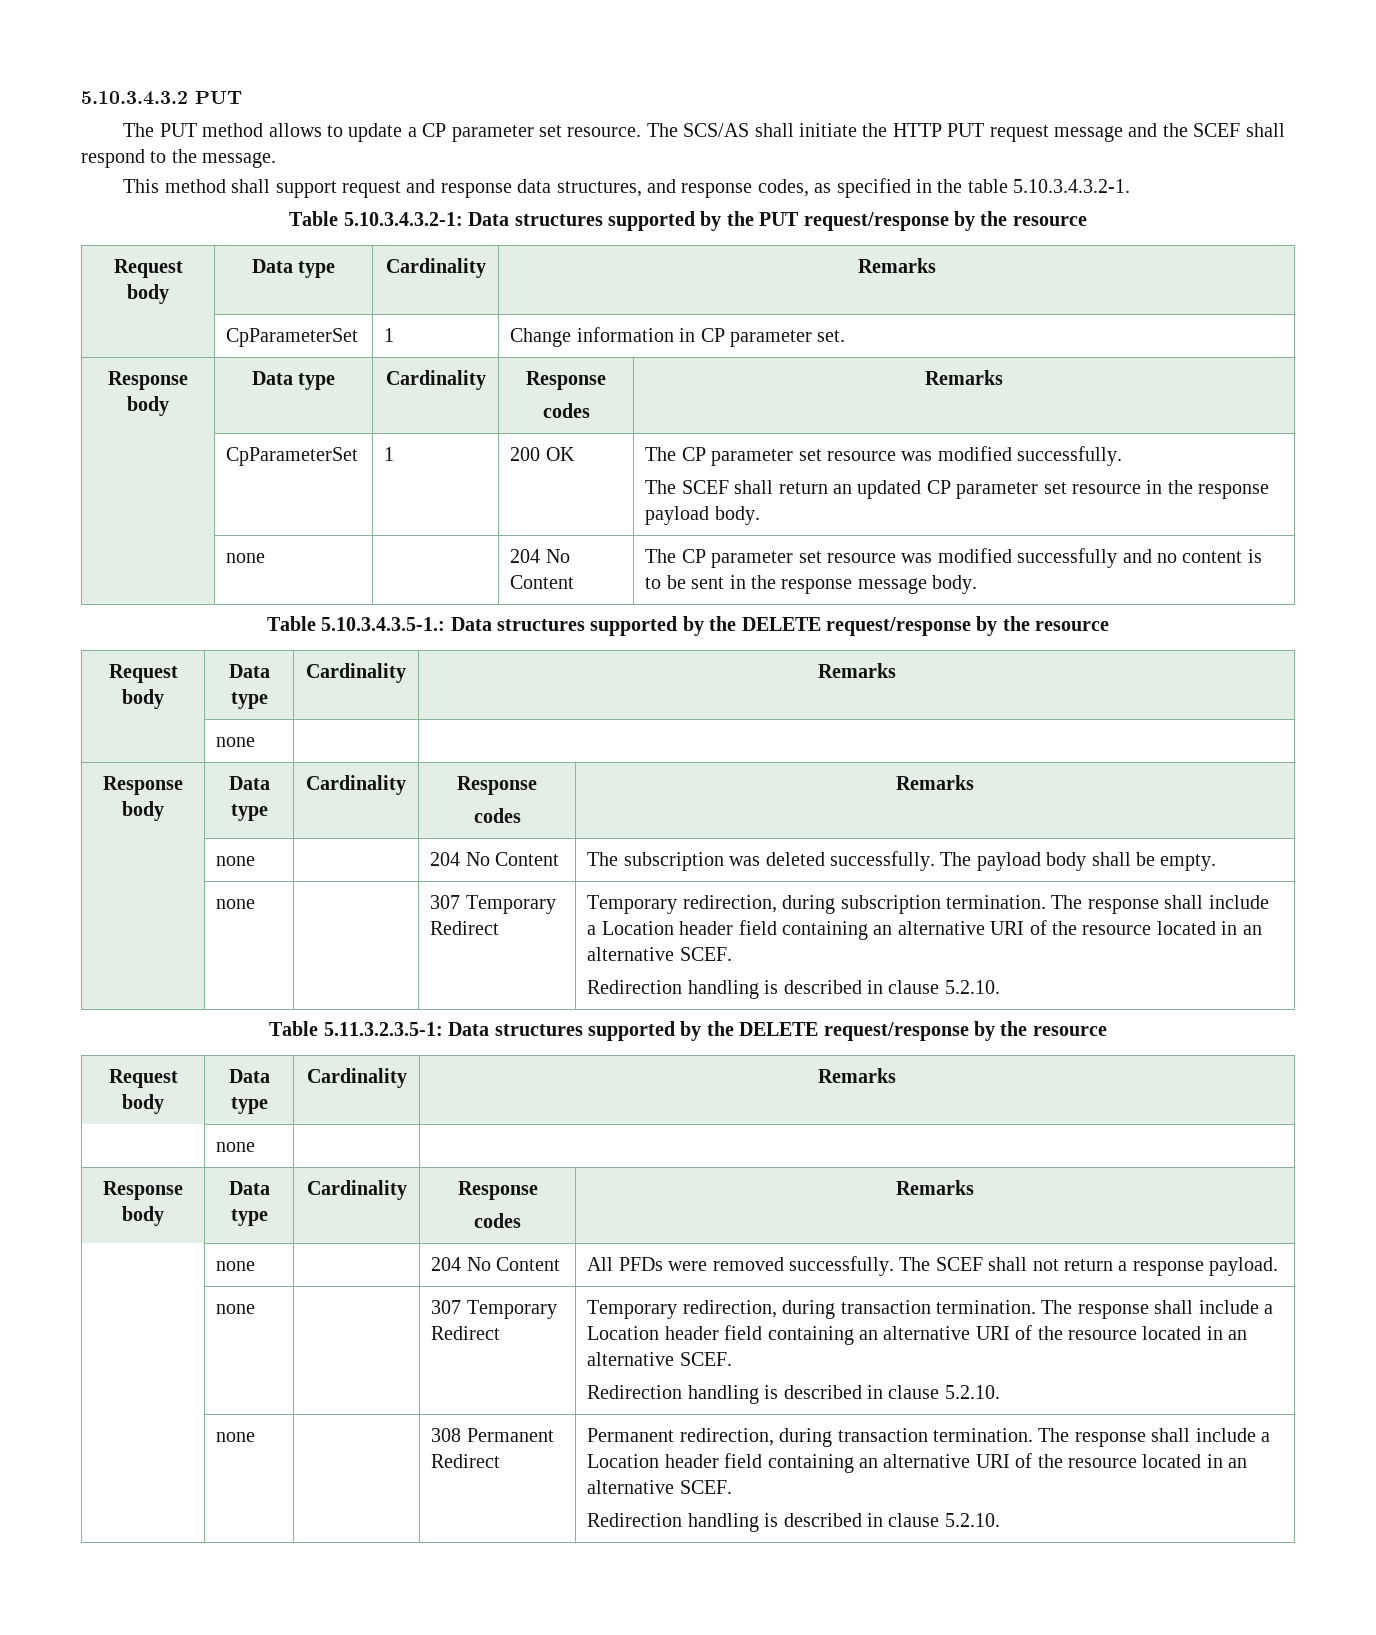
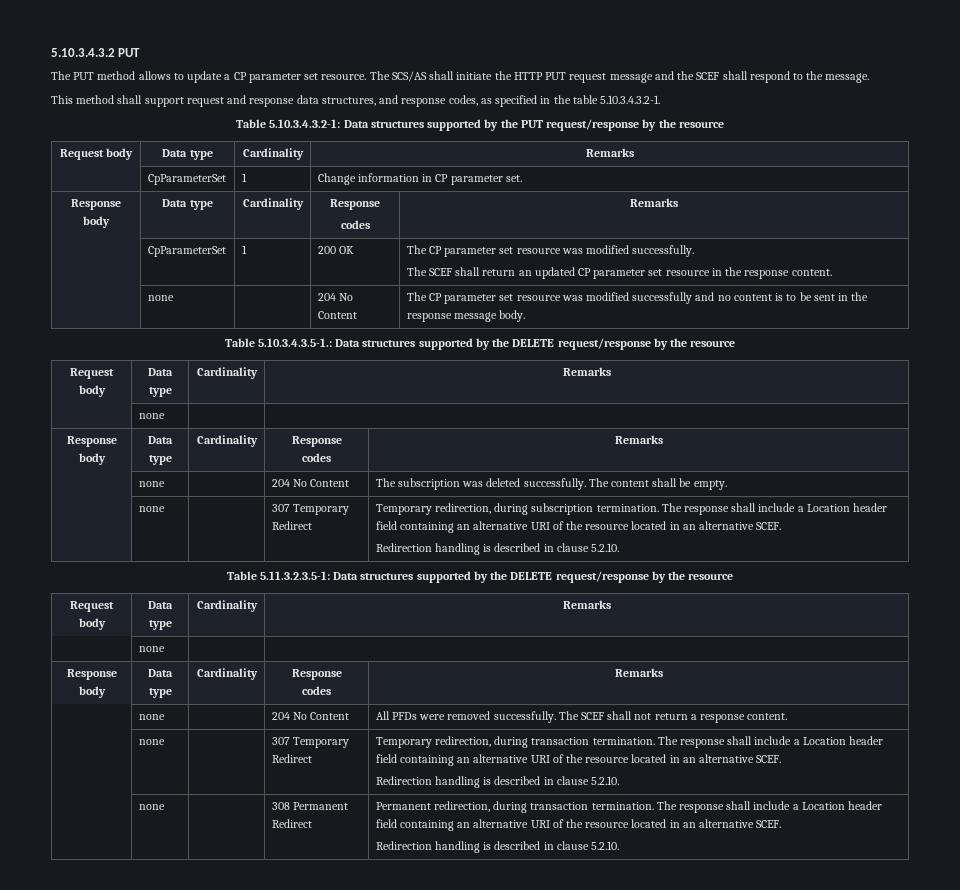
[645,506,760,525] payload body. -> [791,269,832,276] content.
[976,852,1087,871] payload body -> [610,480,649,487] content
[1209,1257,1279,1276] payload. -> [747,713,788,720] content.

